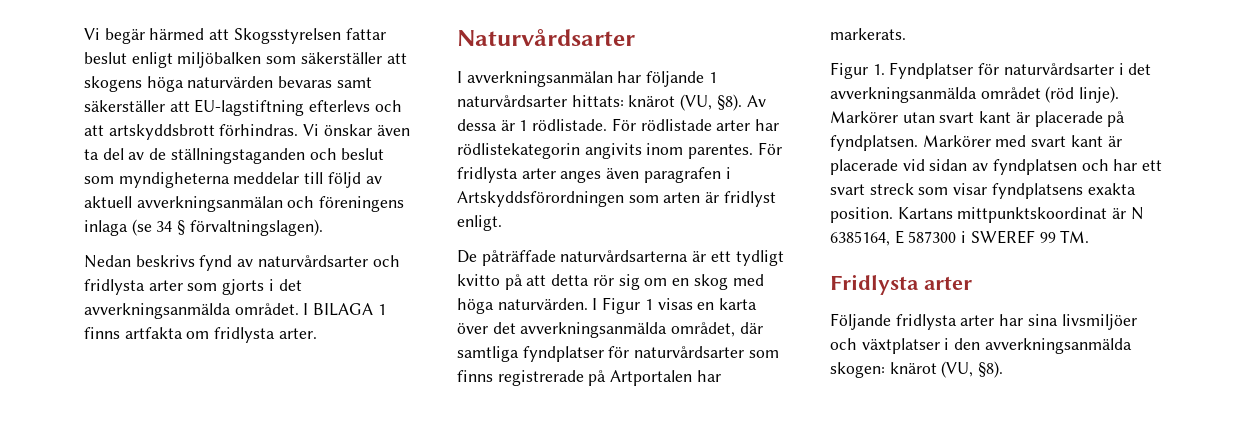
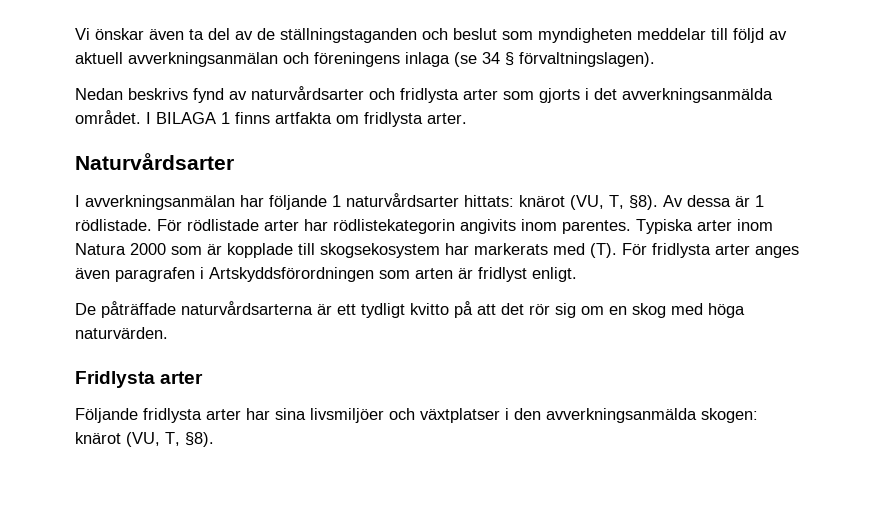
[84,28,386,44] [84,52,407,68] [84,76,372,92] [84,99,402,116] [84,124,320,140] Vi begär härmed att Skogsstyrelsen fattar beslut enligt miljöbalken som säkerställer att skogens höga naturvärden bevaras samt säkerställer att EU-lagstiftning efterlevs och att artskyddsbrott förhindras. Vi -> [75,28,90,40] Vi
[118,172,230,188] myndigheterna -> [538,28,632,43] myndigheten
(713, 102) none -> [609,195,624,209] T,
(754, 151) none -> [636,219,773,234] [75,243,617,258] Typiska arter inom Natura 2000 som är kopplade till skogsekosystem har markerats med (T).
[551,274,590,286] detta -> [501,303,524,315] det
[592,297,758,314] [457,322,763,338] [457,346,779,362] [457,370,721,386] [830,28,906,40] [830,62,1152,79] [830,86,1120,103] [830,111,1126,127] [830,135,1122,151] [830,159,1163,175] [830,183,1136,199] [830,207,1144,223] [830,230,1090,246] I Figur 1 visas en karta över det avverkningsanmälda området, där samtliga fyndplatser för naturvårdsarter som finns registrerade på Artportalen har markerats. // Figur 1. Fyndplatser för naturvårdsarter i det avverkningsanmälda området (röd linje). Markörer utan svart kant är placerade på fyndplatsen. Markörer med svart kant är placerade vid sidan av fyndplatsen och har ett svart streck som visar fyndplatsens exakta position. Kartans mittpunktskoordinat är N 6385164, E 587300 i SWEREF 99 TM. -> (168, 333) none
(974, 369) none -> [165,432,180,446] T,

